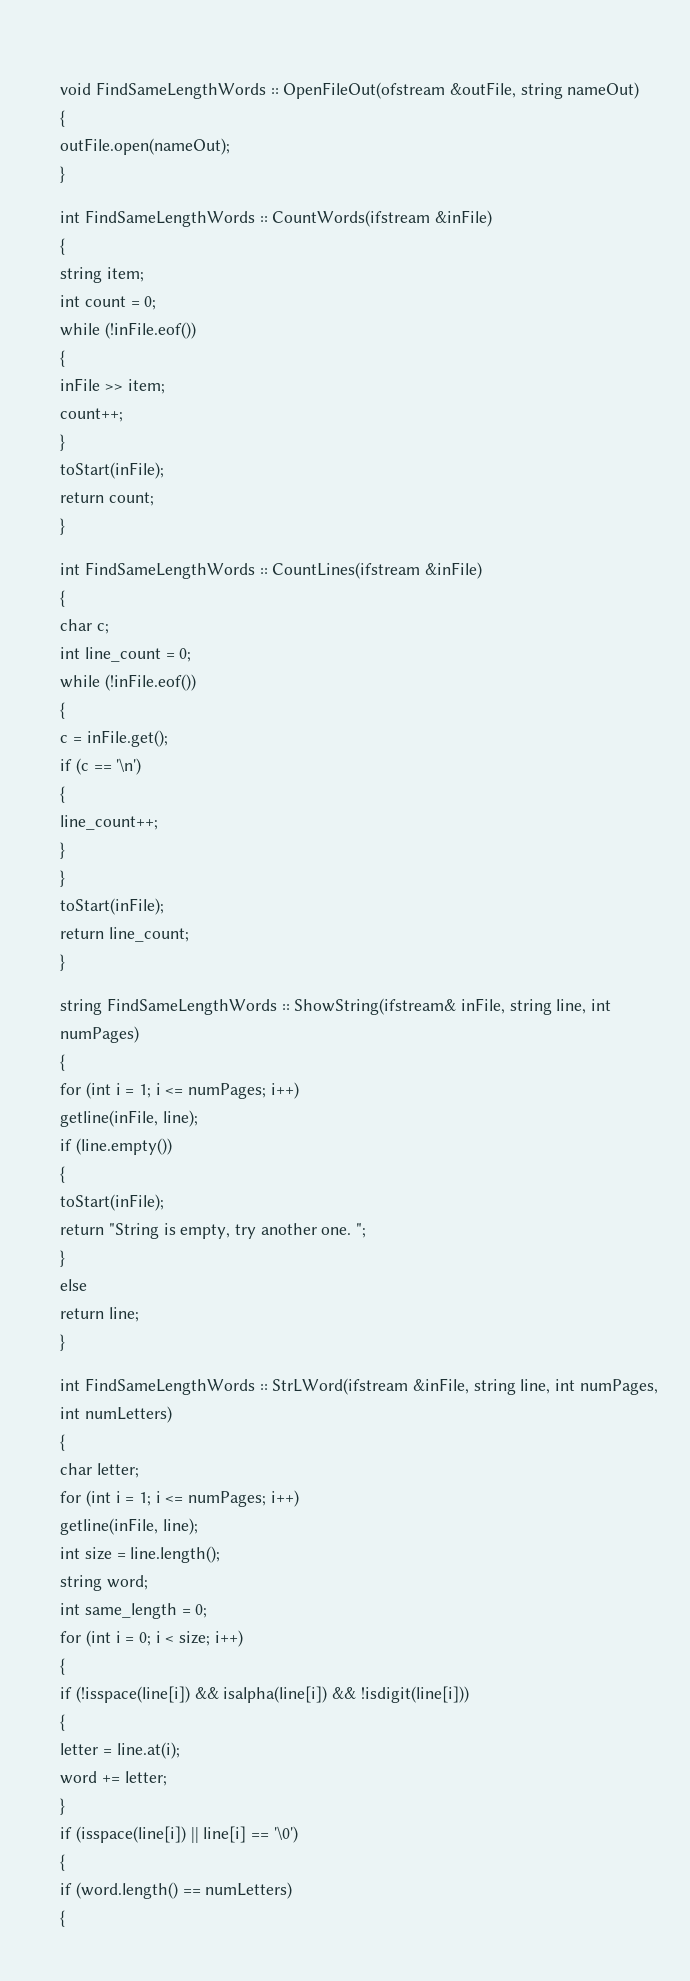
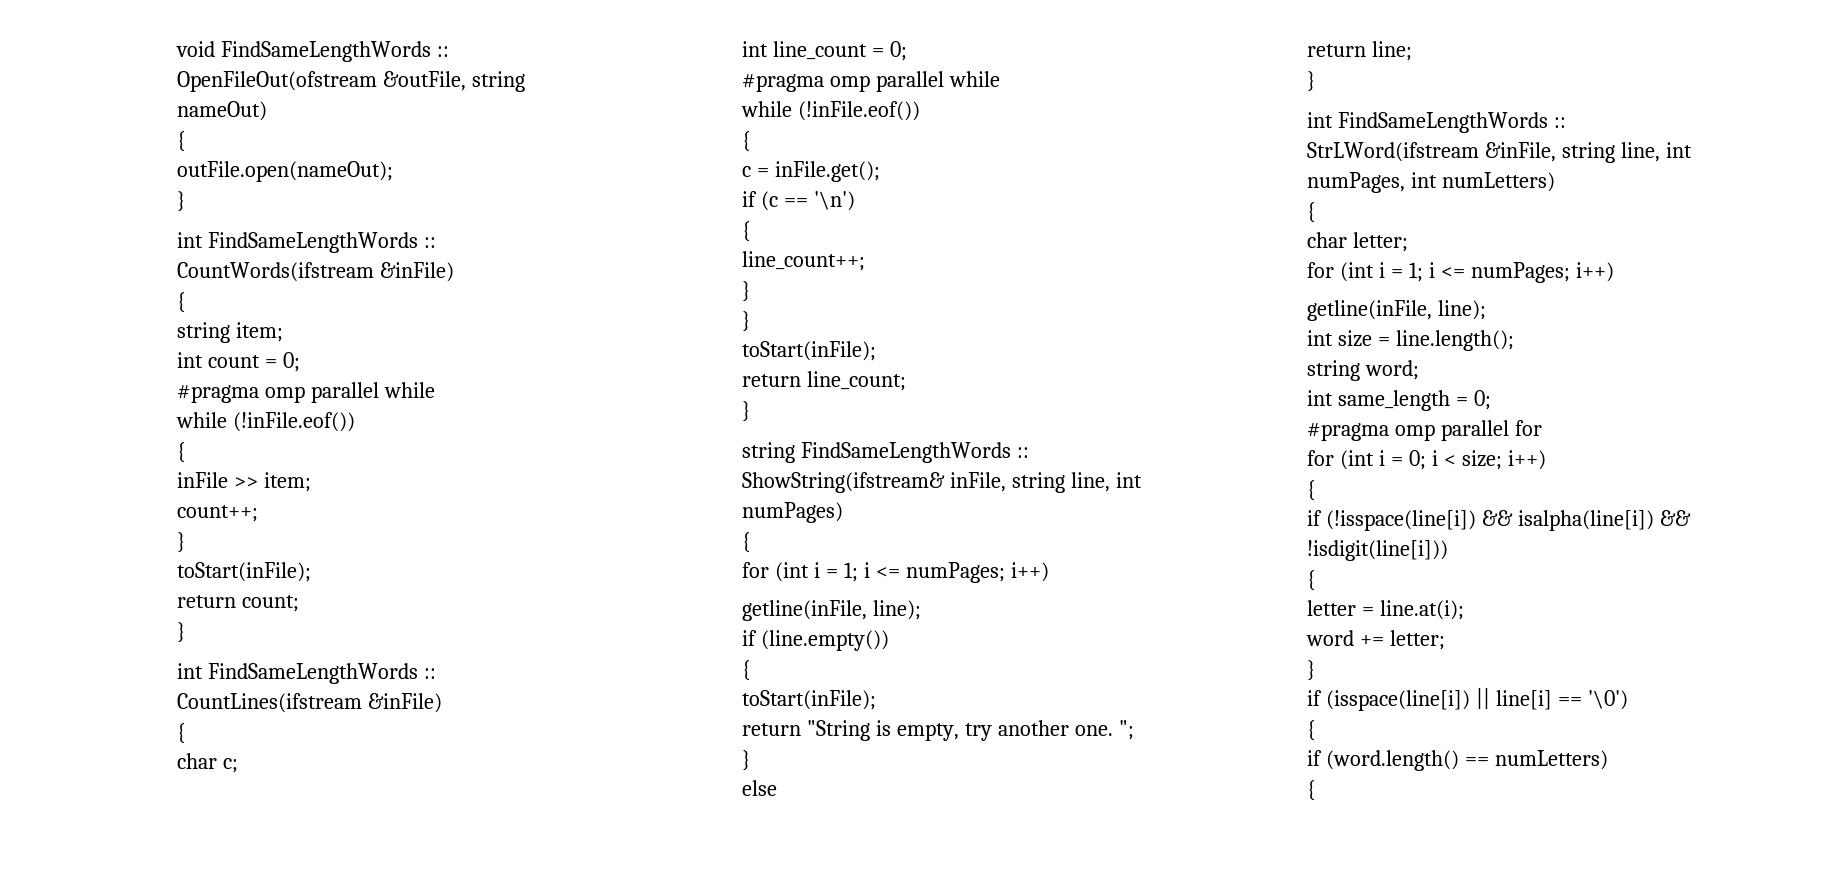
(157, 303) none -> [177,382,436,403] // #pragma omp parallel while
(192, 655) none -> [742,71,1001,92] // #pragma omp parallel while
(208, 1611) none -> [1307,420,1543,441] // #pragma omp parallel for

